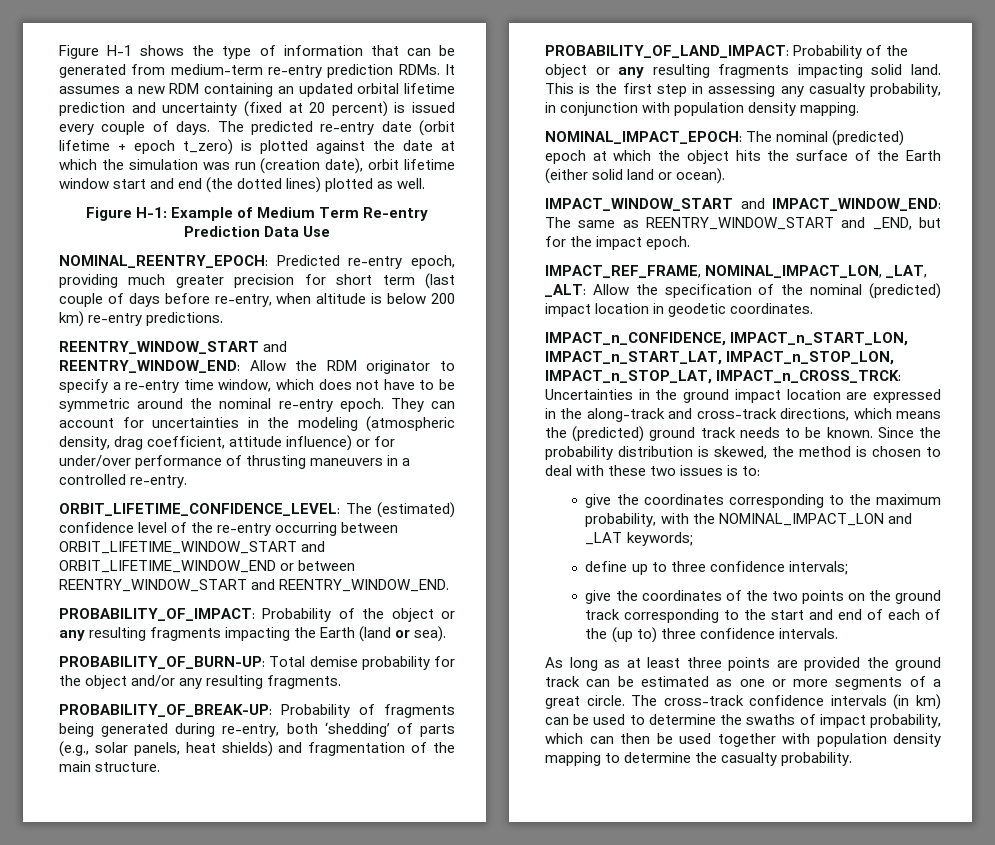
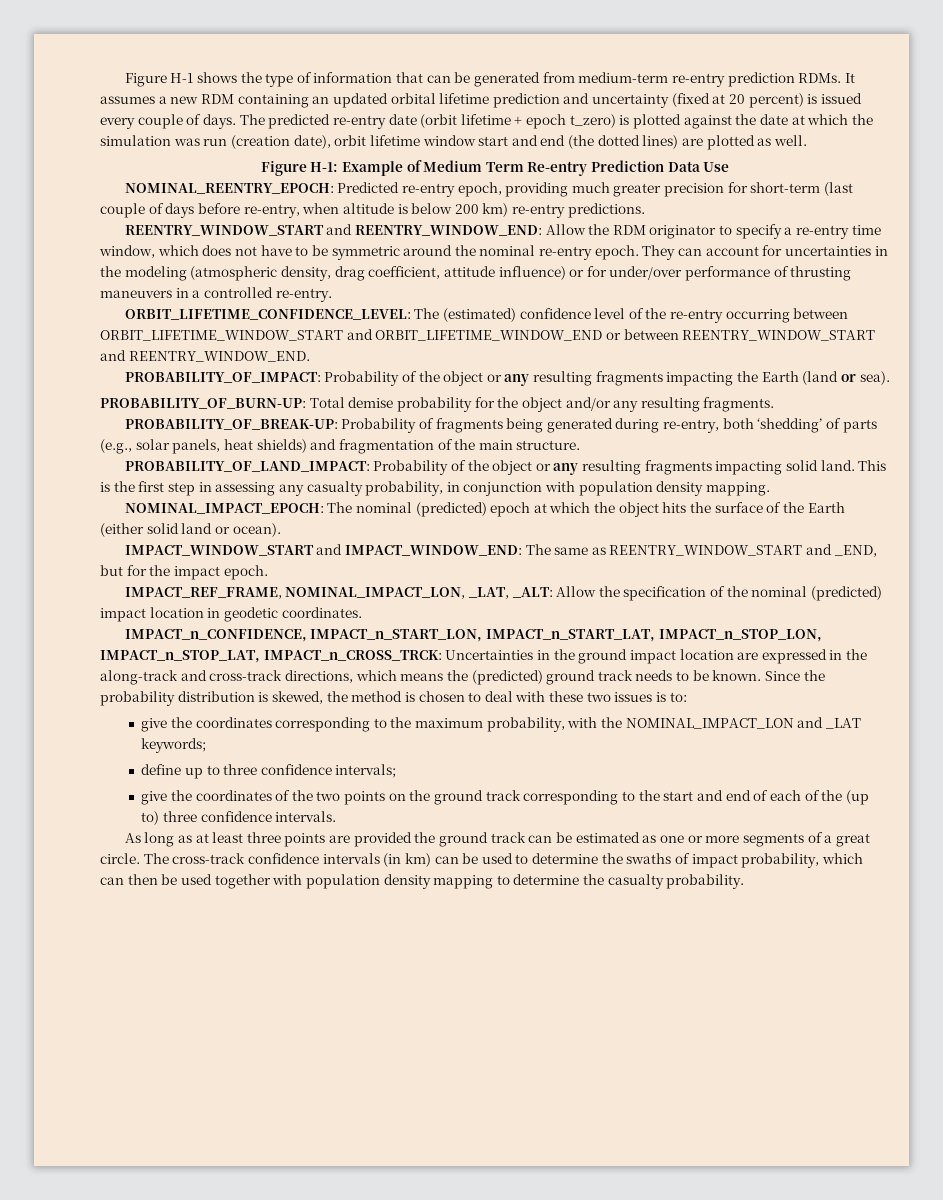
(322, 185) none -> [682,138,704,146] are
[336,274,415,285] short term -> [750,182,821,193] short-term

